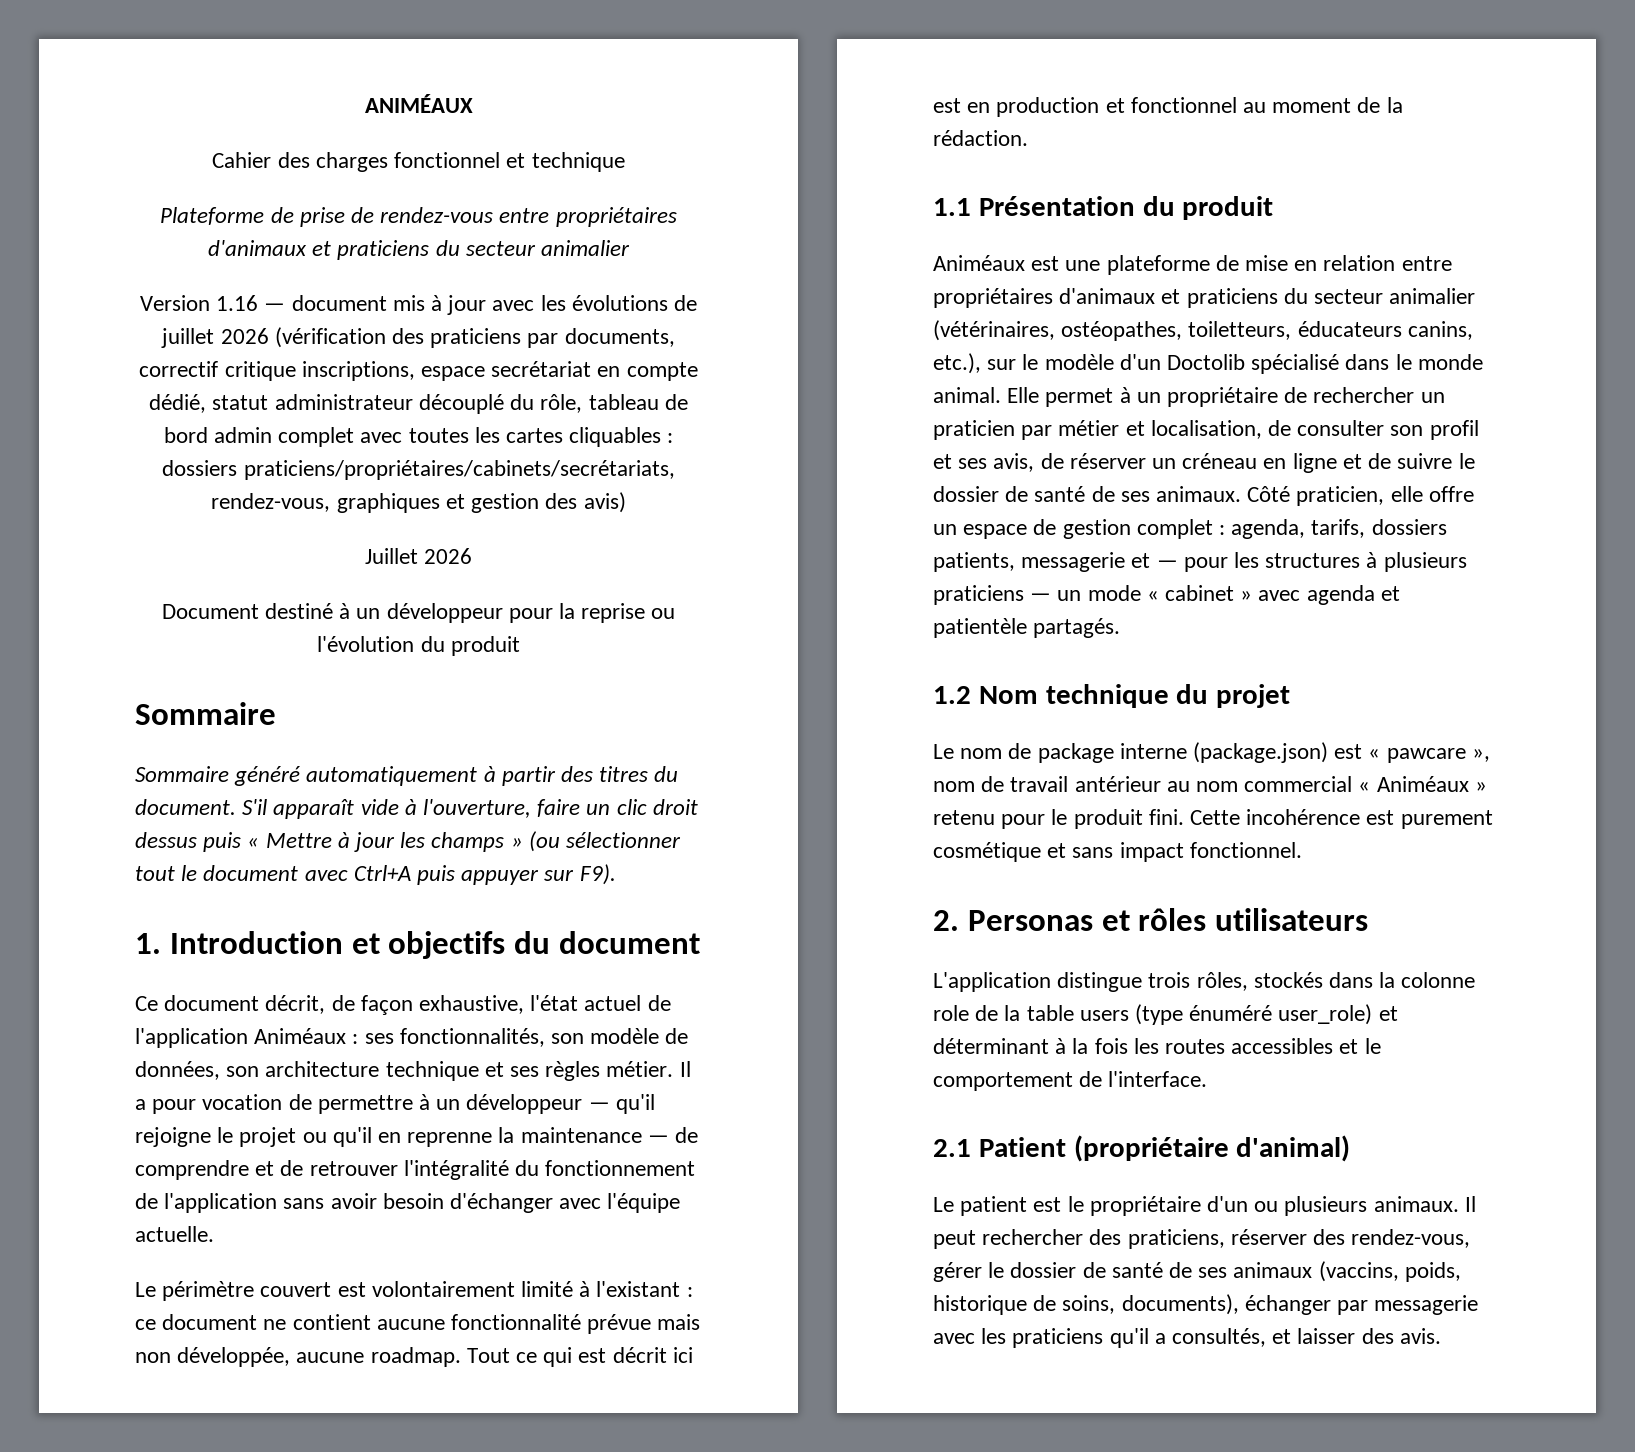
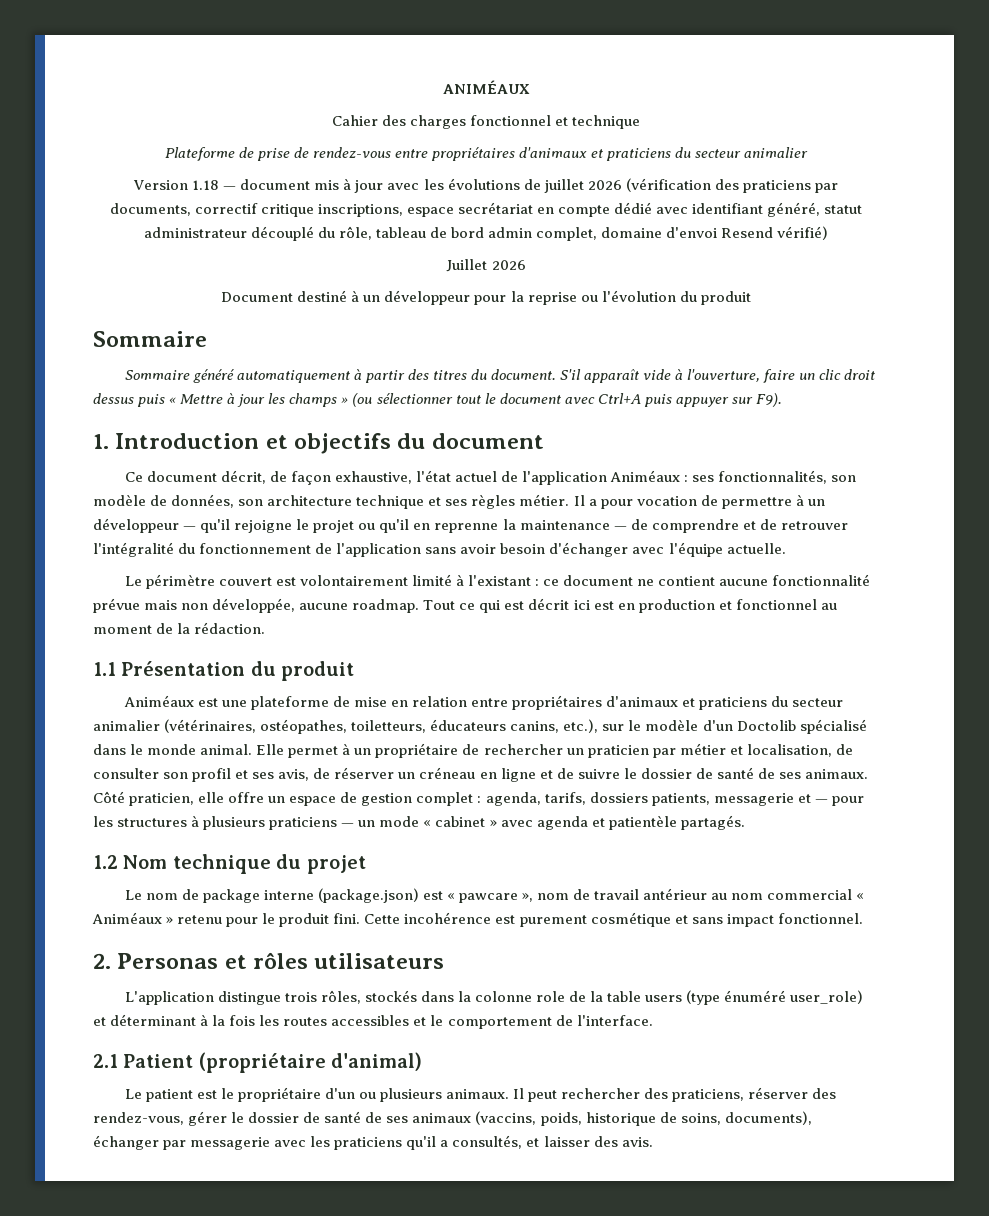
[216,295,259,311] 1.16 -> [192,180,220,190] 1.18
[149,394,207,413] dédié, -> [614,202,821,217] dédié avec identifiant généré,
[278,427,674,447] [162,460,675,480] [211,492,626,513] complet avec toutes les cartes cliquables : dossiers praticiens/propriétaires/cabinets/secrétariats, rendez-vous, graphiques et gestion des avis) -> [536,226,829,241] complet, domaine d'envoi Resend vérifié)

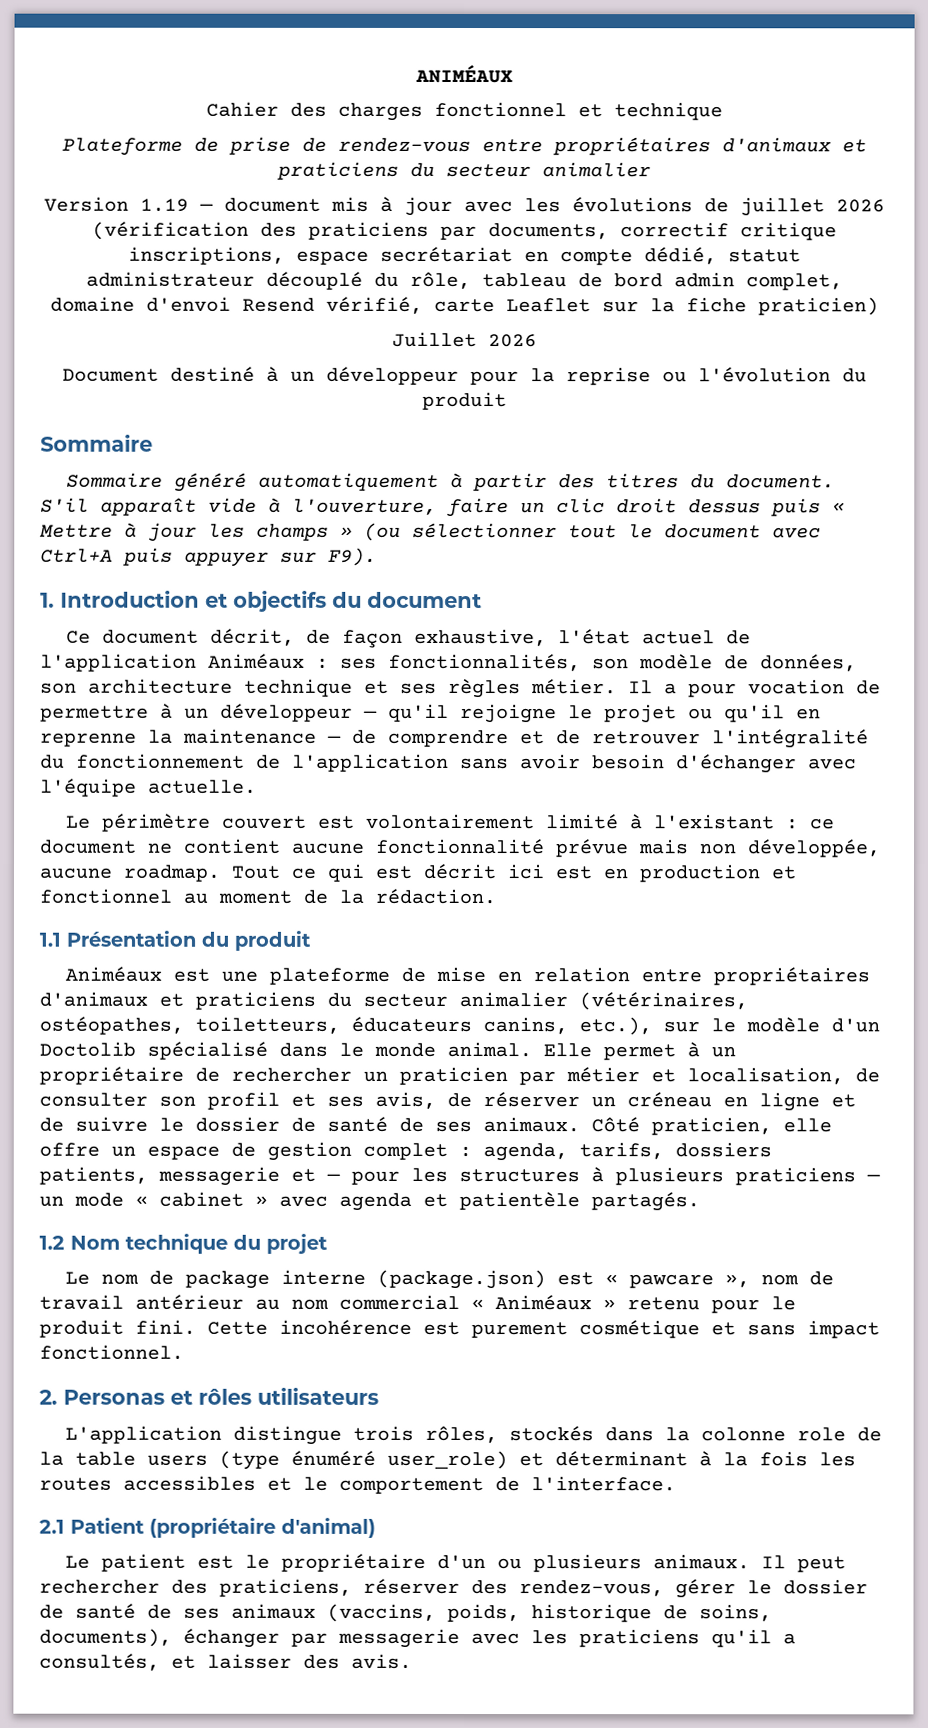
[192,180,220,190] 1.18 -> [140,198,189,212] 1.19
[614,202,821,217] dédié avec identifiant généré, -> [644,247,717,265] dédié,
[777,226,829,240] vérifié) -> [326,296,879,316] vérifié, carte Leaflet sur la fiche praticien)

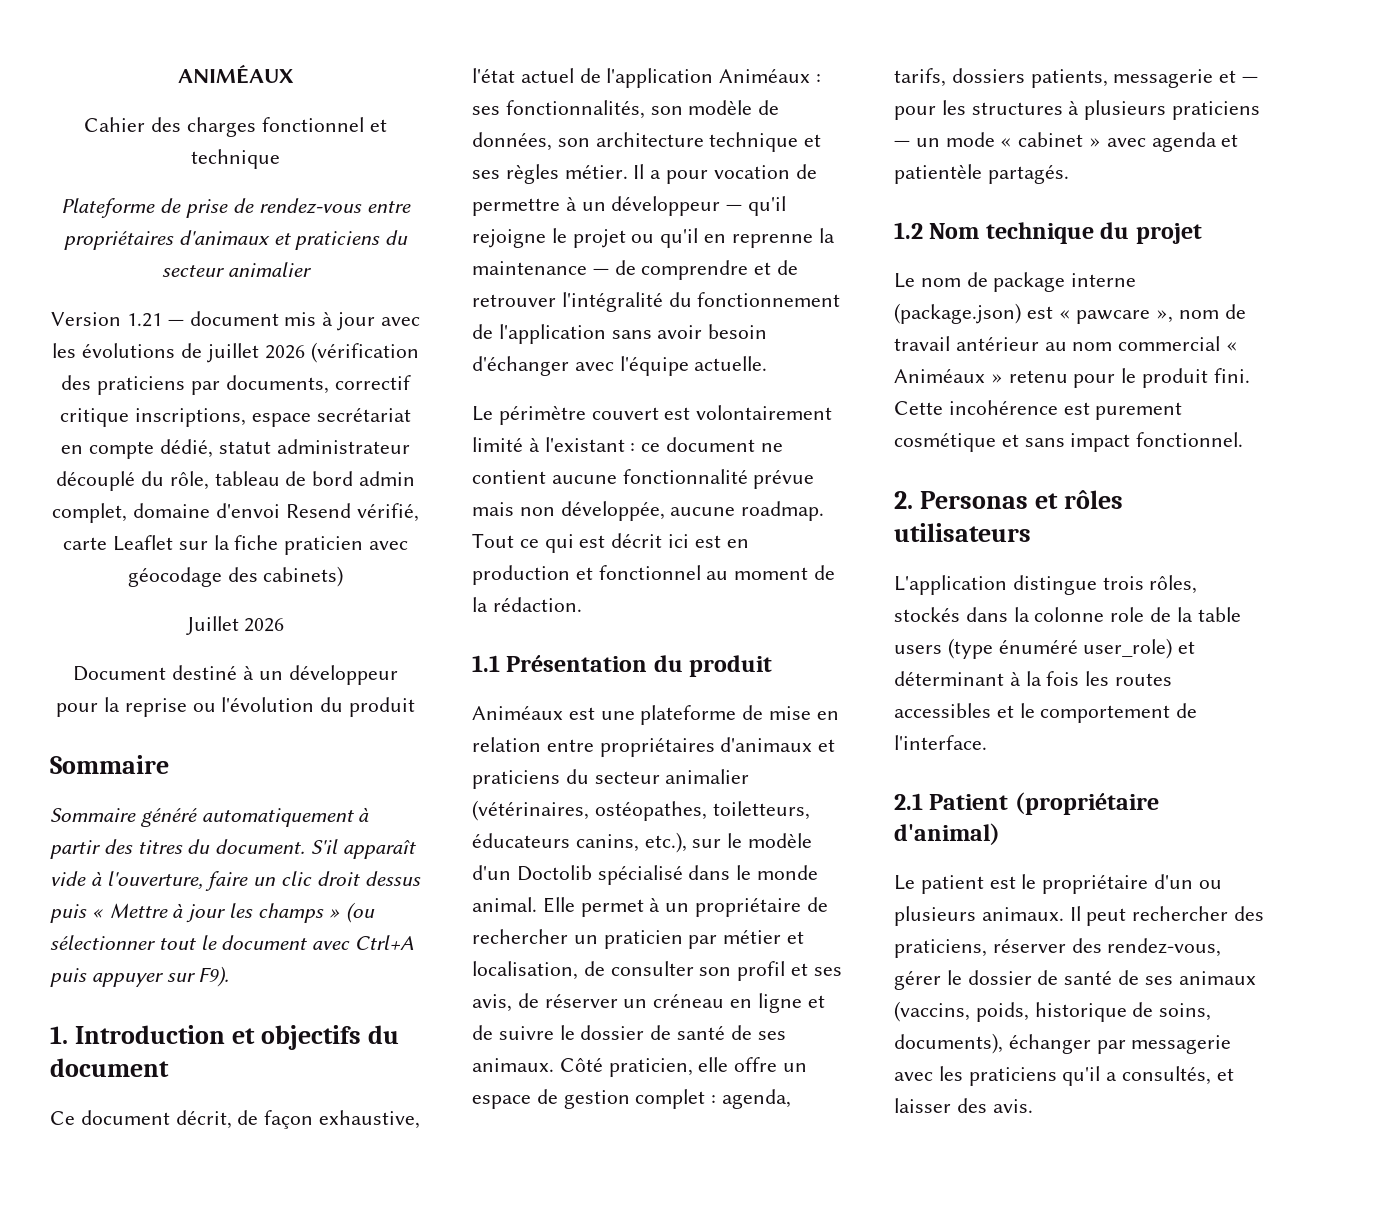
[140,198,189,212] 1.19 -> [126,313,162,327] 1.21
[758,297,879,316] praticien) -> [284,536,408,555] [127,566,344,587] praticien avec géocodage des cabinets)

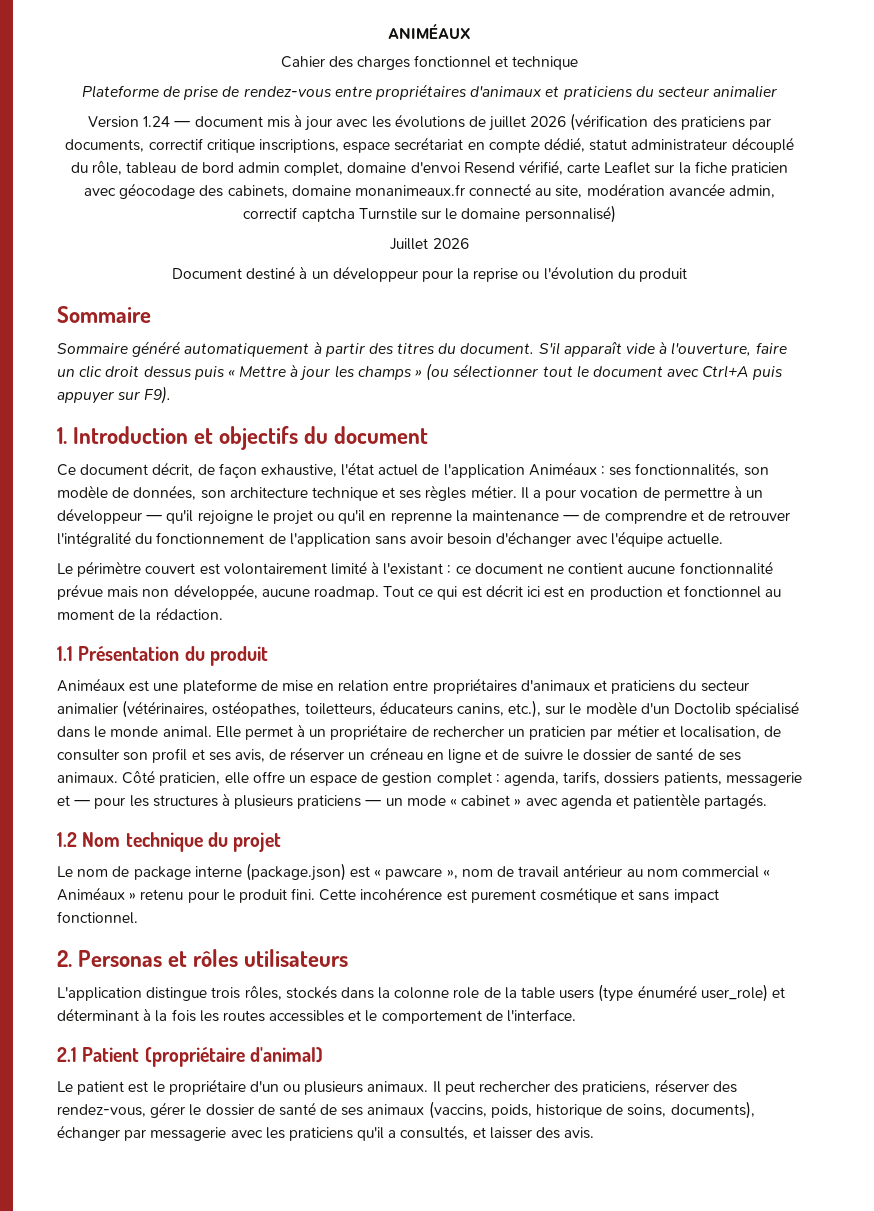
[126,313,162,327] 1.21 -> [143,116,171,127] 1.24
[263,566,344,587] cabinets) -> [227,183,776,198] [243,205,616,223] cabinets, domaine monanimeaux.fr connecté au site, modération avancée admin, correctif captcha Turnstile sur le domaine personnalisé)

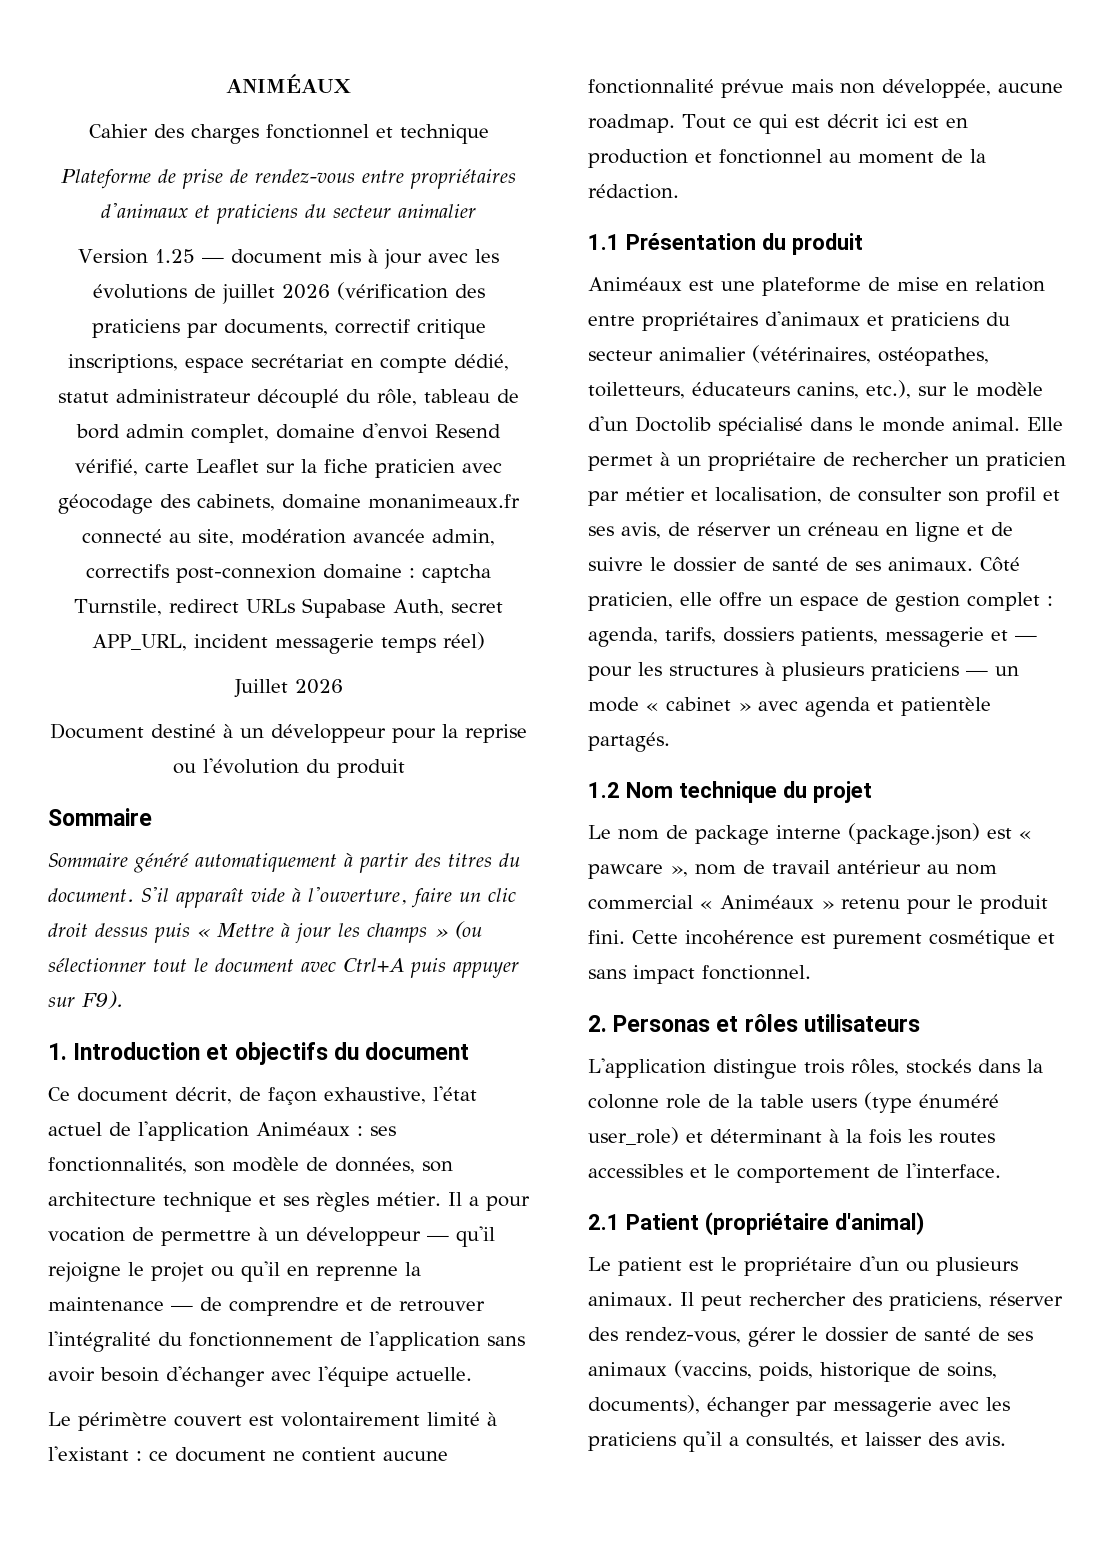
[143,116,171,127] 1.24 -> [154,249,195,263] 1.25
[243,205,616,223] correctif captcha Turnstile sur le domaine personnalisé) -> [86,564,491,583] [74,598,503,618] [92,632,485,654] correctifs post-connexion domaine : captcha Turnstile, redirect URLs Supabase Auth, secret APP_URL, incident messagerie temps réel)

